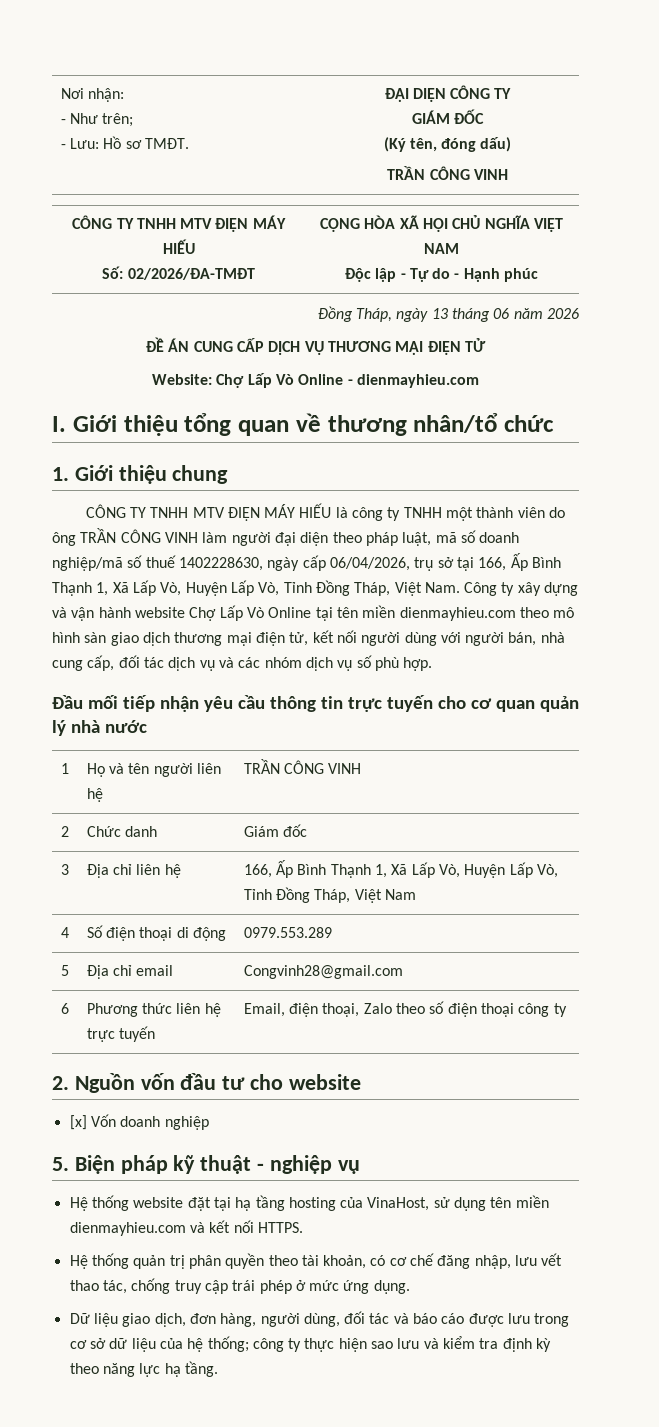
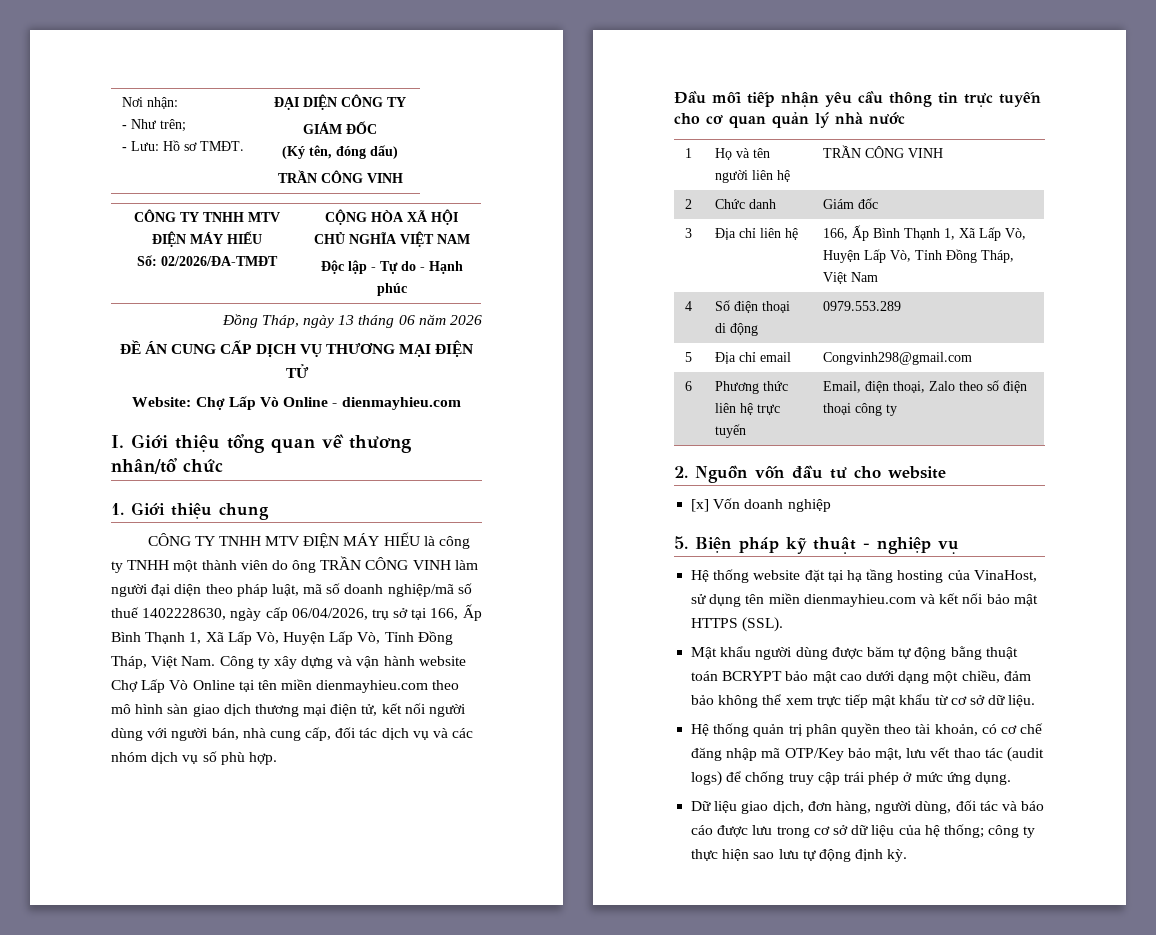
[243,965,403,979] Congvinh28@gmail.com -> [823,352,973,365] Congvinh298@gmail.com
[257,1222,303,1233] HTTPS. -> [986,594,1038,606] [691,617,784,632] [691,646,1018,660] [691,670,1031,684] [691,694,1036,708] bảo mật HTTPS (SSL). // Mật khẩu người dùng được băm tự động bằng thuật toán BCRYPT bảo mật cao dưới dạng một chiều, đảm bảo không thể xem trực tiếp mật khẩu từ cơ sở dữ liệu.
[474,1253,563,1269] [69,1280,127,1294] nhập, lưu vết thao tác, -> [726,747,1044,762] [691,771,742,786] nhập mã OTP/Key bảo mật, lưu vết thao tác (audit logs) để
[423,1336,552,1352] [69,1361,218,1377] và kiểm tra định kỳ theo năng lực hạ tầng. -> [802,849,908,862] tự động định kỳ.

